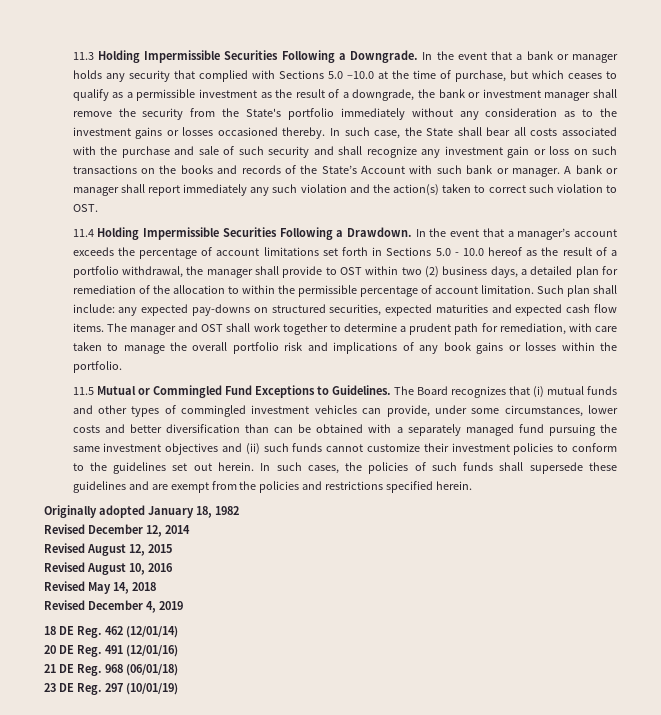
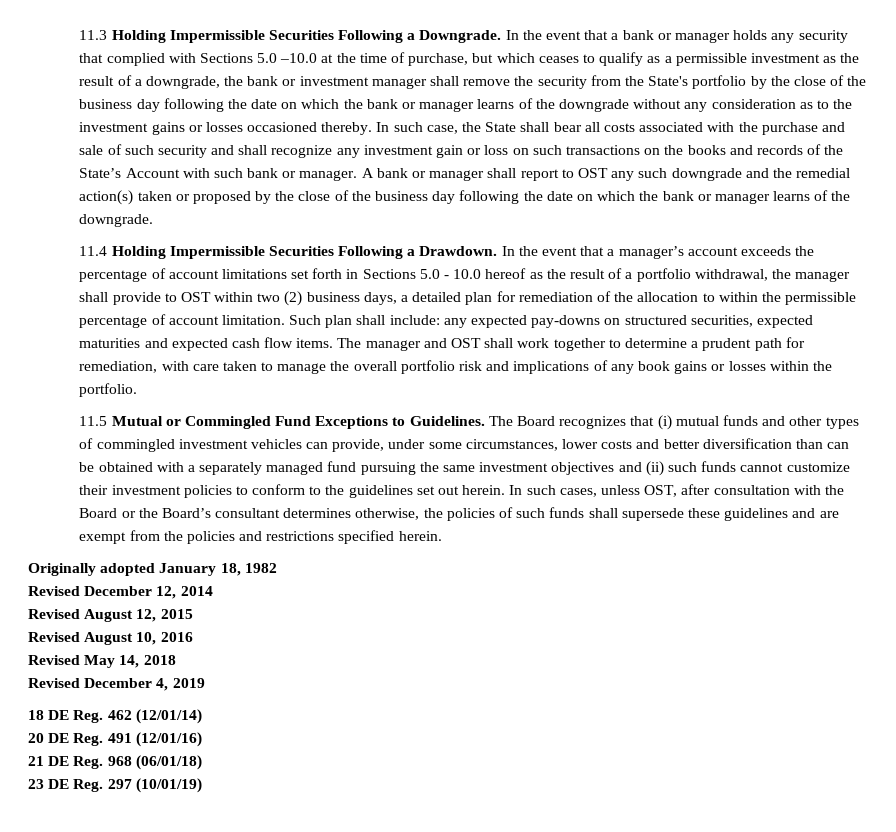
[340,108,405,120] immediately -> [750,75,867,89] [79,98,629,112] by the close of the business day following the date on which the bank or manager learns of the downgrade
[183,184,248,196] immediately -> [561,168,608,178] to OST
[300,184,347,193] violation -> [671,168,742,181] downgrade
(390, 188) none -> [796,168,851,178] remedial
[474,184,617,193] [72,204,98,212] to correct such violation to OST. -> [175,190,851,204] [79,214,154,227] or proposed by the close of the business day following the date on which the bank or manager learns of the downgrade.
(339, 469) none -> [600,484,844,497] [79,508,420,520] unless OST, after consultation with the Board or the Board’s consultant determines otherwise,

